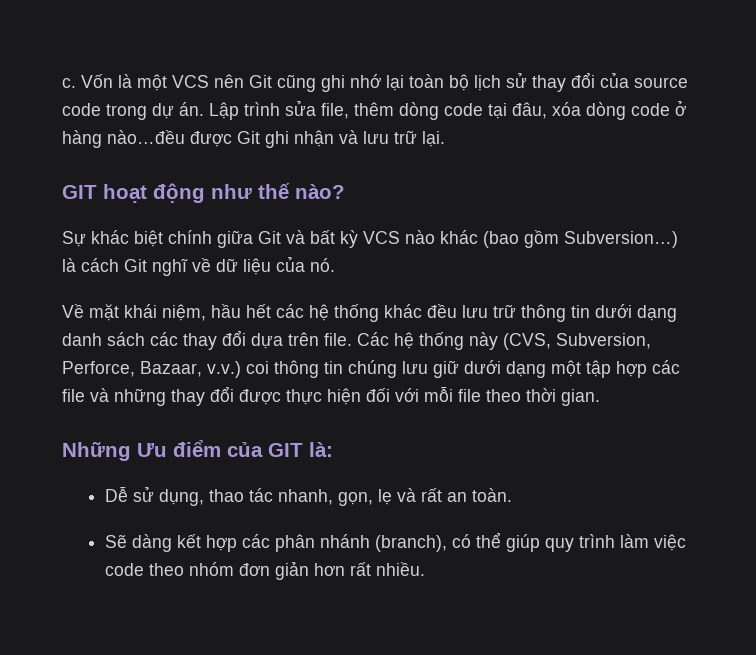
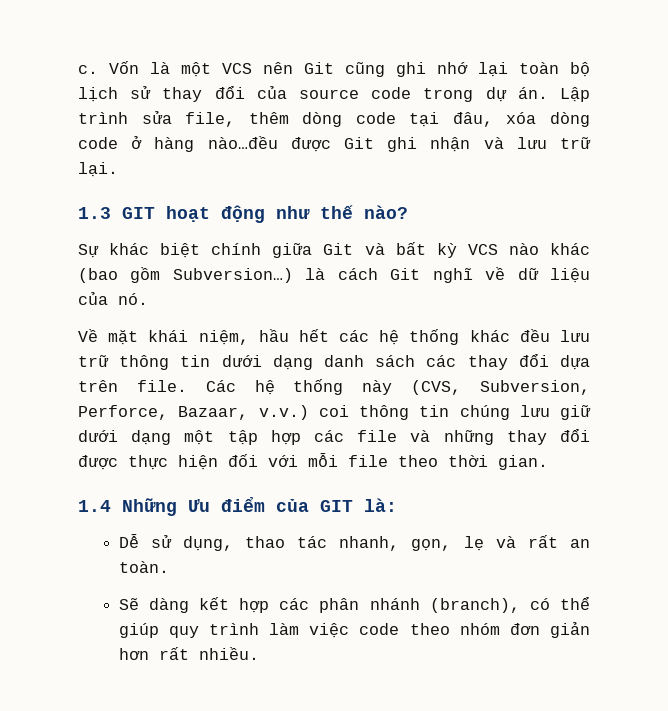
(445, 139) none -> [78,207,111,219] 1.3
(600, 397) none -> [78,500,111,512] 1.4

